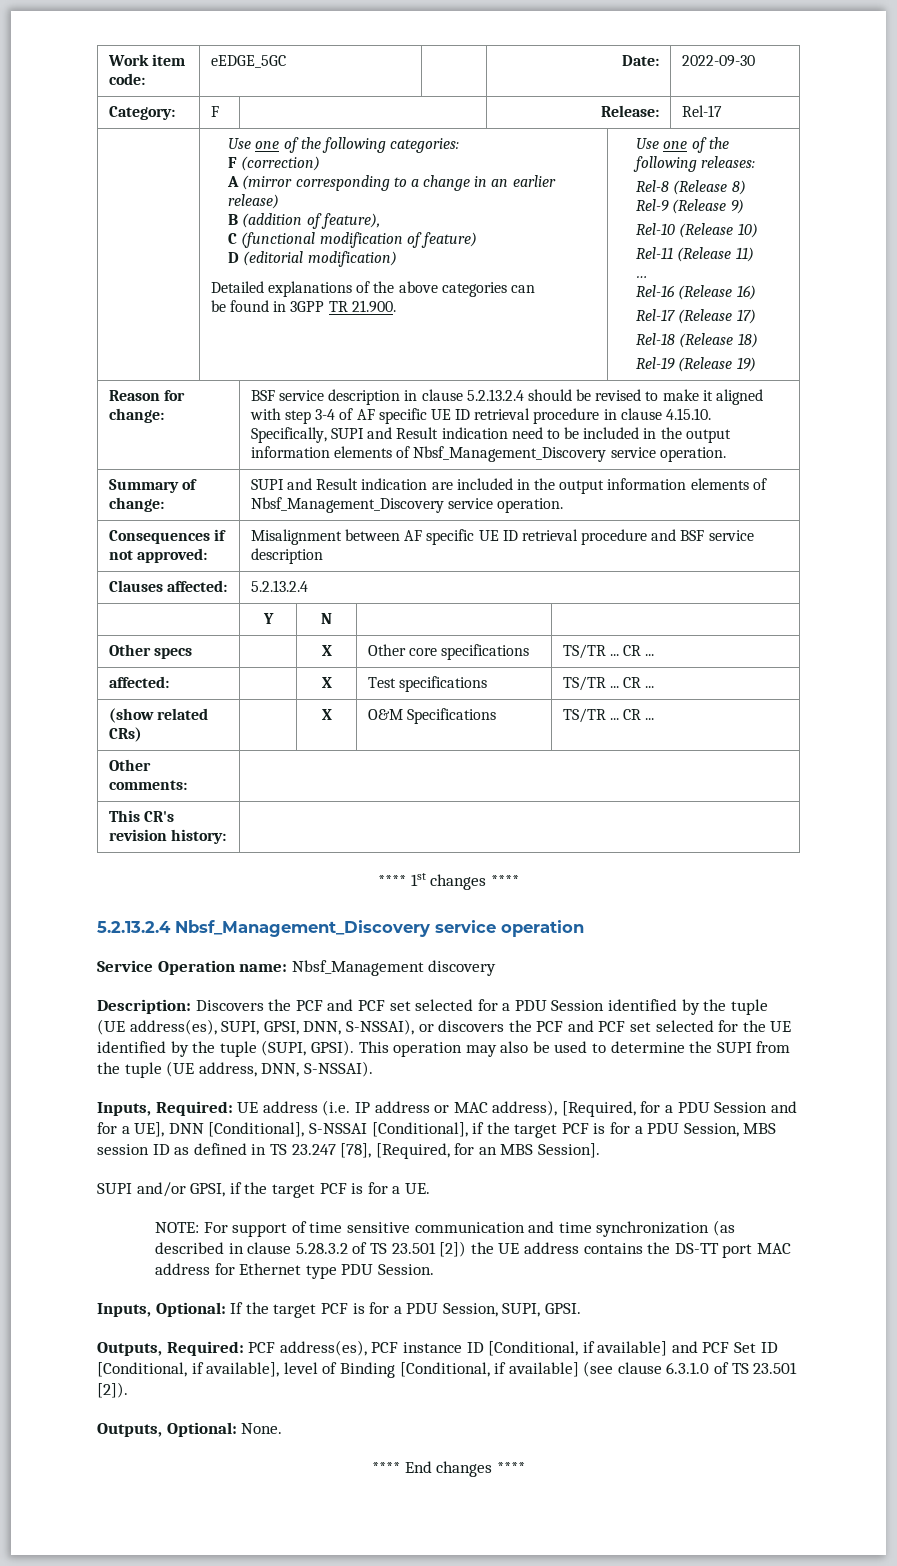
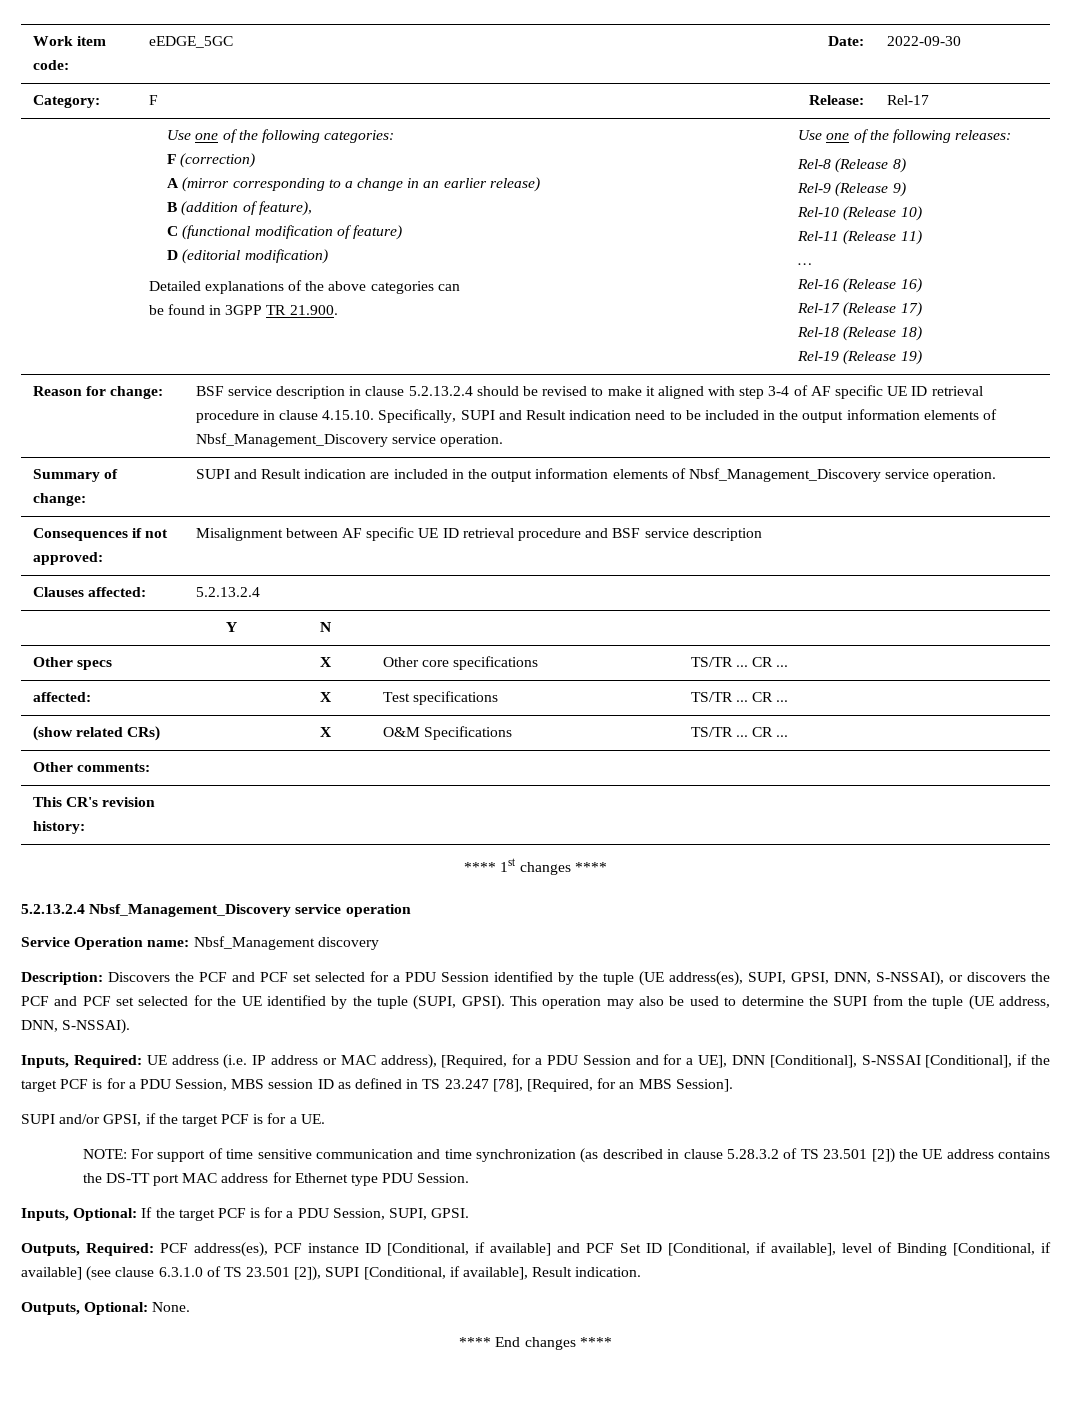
[97,1382,128,1398] [2]). -> [294,1266,642,1281] [2]), SUPI [Conditional, if available], Result indication.

